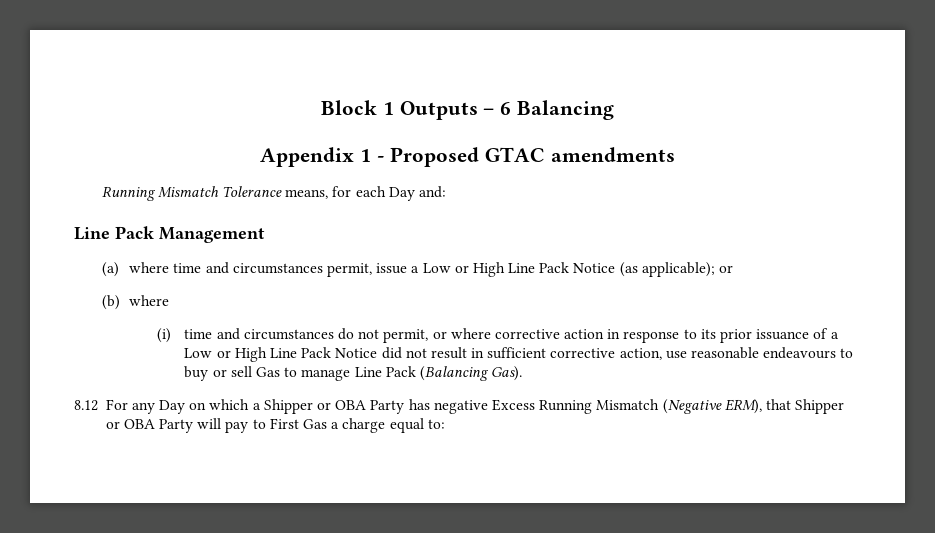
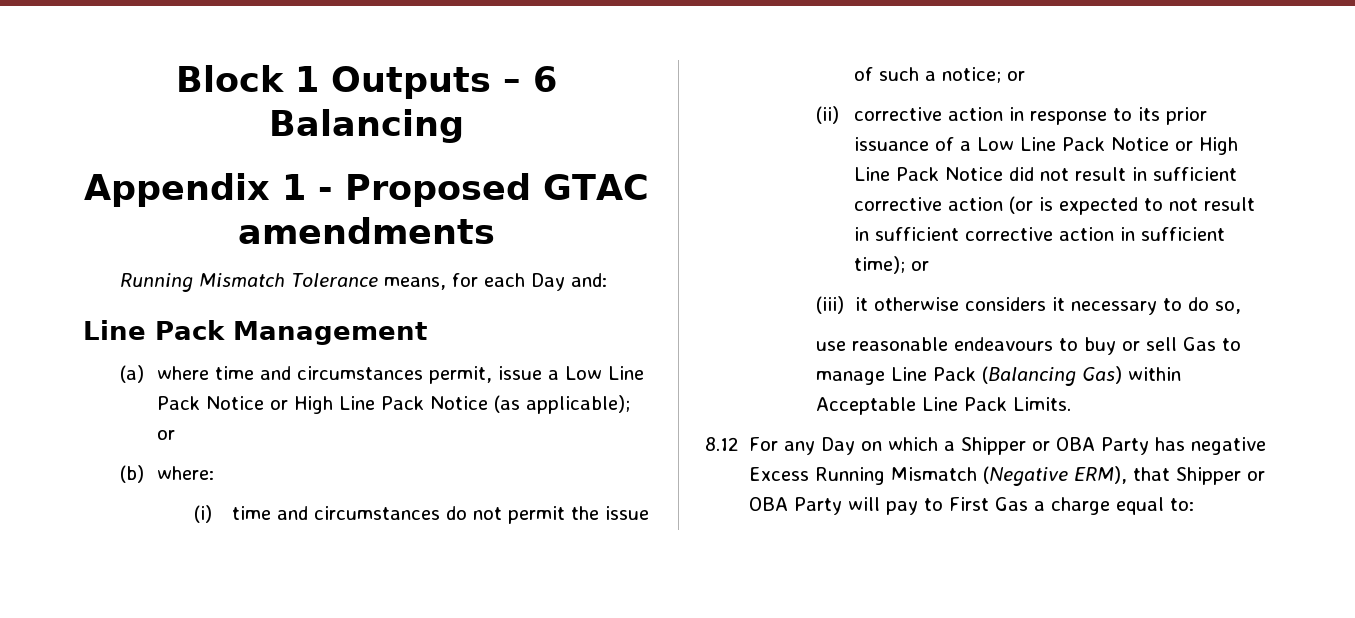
(451, 268) none -> [608,366,645,380] [157,396,265,410] Line Pack Notice
[129,295,170,306] where -> [157,466,215,480] where:
[383,328,491,343] permit, or where -> [507,506,649,524] [853,67,1025,83] [816,106,840,124] permit the issue of such a notice; or // (ii)
(213, 353) none -> [1019,137,1169,151] Line Pack Notice
[619,348,662,360] action, -> [947,196,1255,215] [853,227,1225,241] [853,256,929,274] [816,296,1241,315] action (or is expected to not result in sufficient corrective action in sufficient time); or // (iii) it otherwise considers it necessary to do so, //
[491,366,523,381] Gas). -> [1082,366,1182,384] [816,397,1072,415] Gas) within Acceptable Line Pack Limits.

